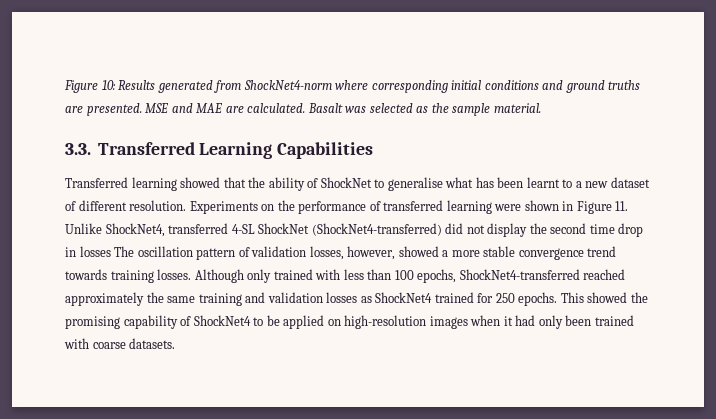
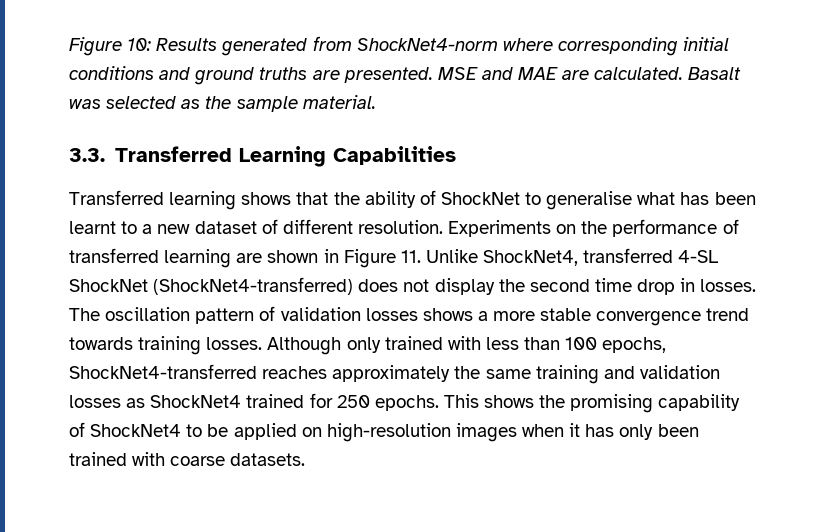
[180,177,221,188] showed -> [241,192,292,205] shows
[494,204,522,211] were -> [236,253,263,263] are
[445,223,464,234] did -> [358,279,399,292] does
[79,246,111,257] losses -> [700,279,757,292] losses.
[309,246,439,260] losses, however, showed -> [365,308,473,321] losses shows
[583,269,626,280] reached -> [262,366,328,379] reaches
[587,292,628,303] showed -> [484,395,535,408] shows
[515,315,536,326] had -> [585,424,615,437] has

